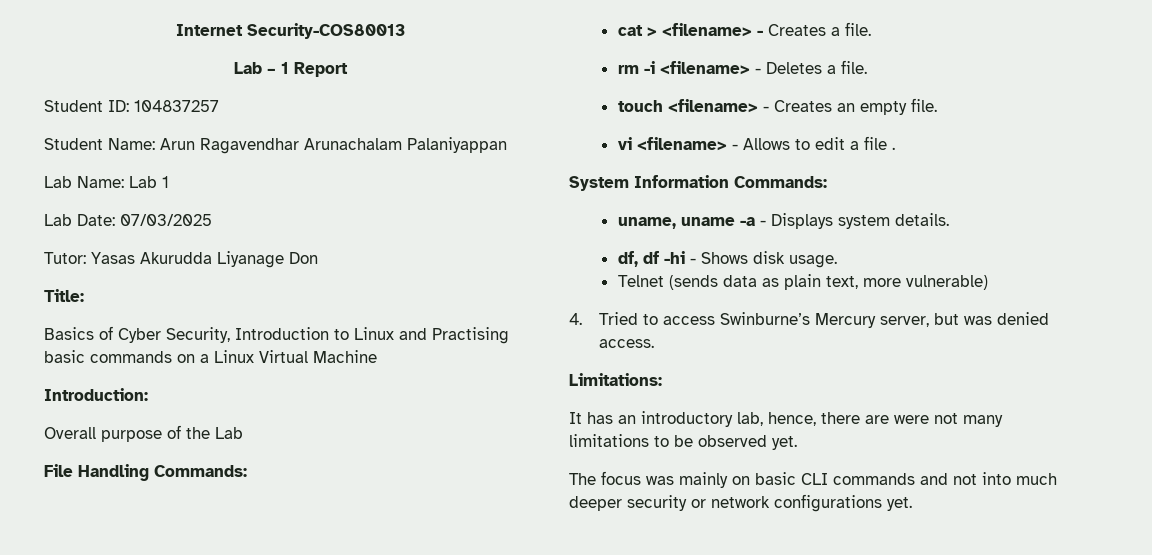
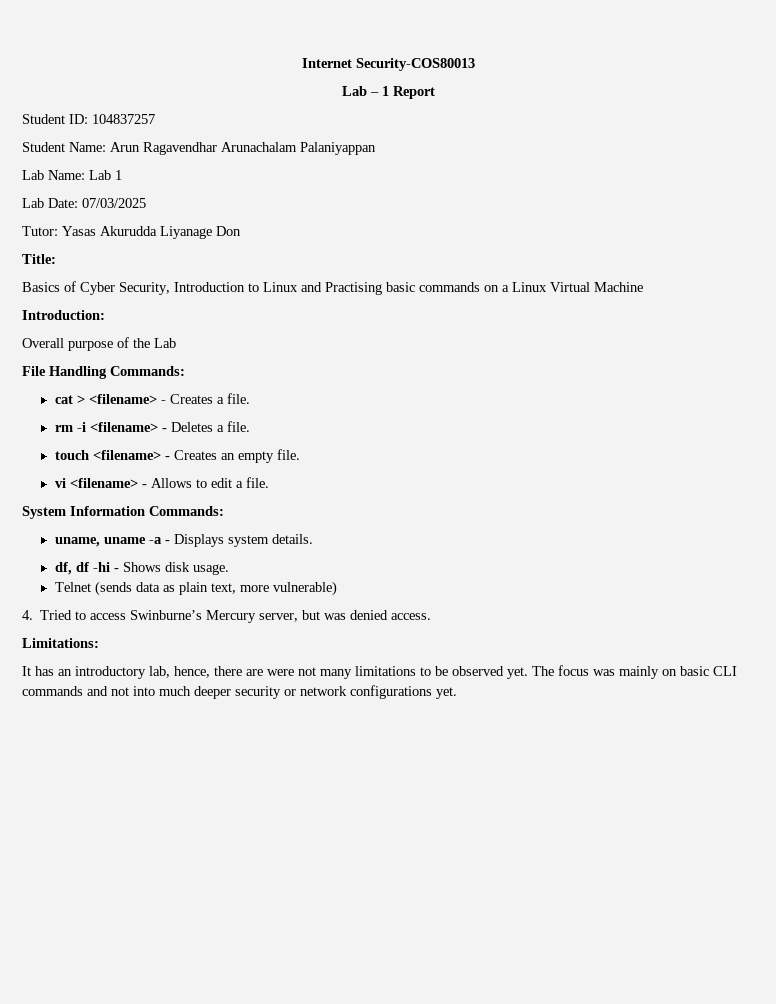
[863,136,895,150] file . -> [245,477,269,488] file.
(797, 443) // -> (528, 673) none

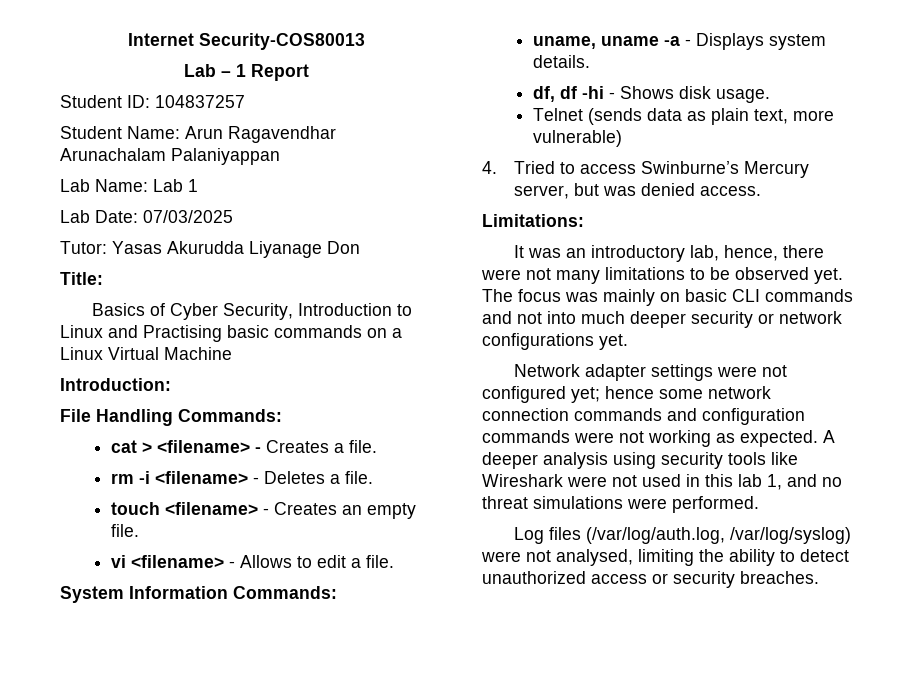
[22,337,176,351] // Overall purpose of the Lab -> (171, 384) none
[35,666,54,676] has -> [527,248,561,258] was
[246,669,263,676] are -> (824, 251) none
(457, 693) none -> [513,364,787,381] [482,386,771,403] [482,408,805,425] [482,430,835,447] [482,452,798,469] [482,474,842,490] [482,496,759,513] [513,527,851,544] [481,549,849,566] [482,571,819,588] // Network adapter settings were not configured yet; hence some network connection commands and configuration commands were not working as expected. A deeper analysis using security tools like Wireshark were not used in this lab 1, and no threat simulations were performed. // Log files (/var/log/auth.log, /var/log/syslog) were not analysed, limiting the ability to detect unauthorized access or security breaches.

